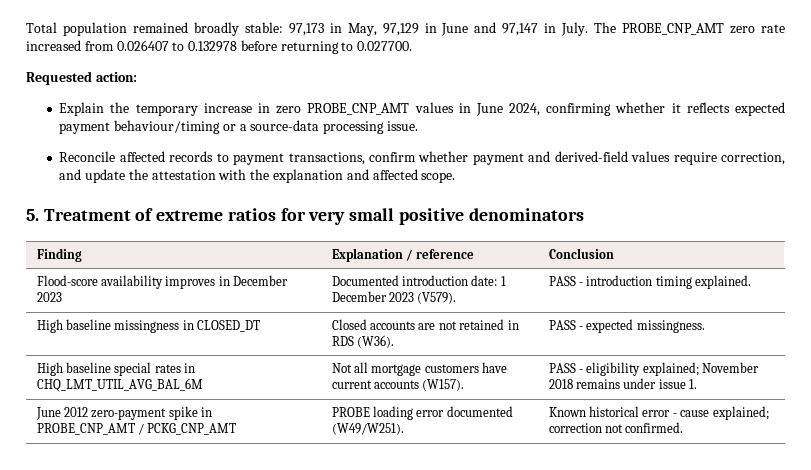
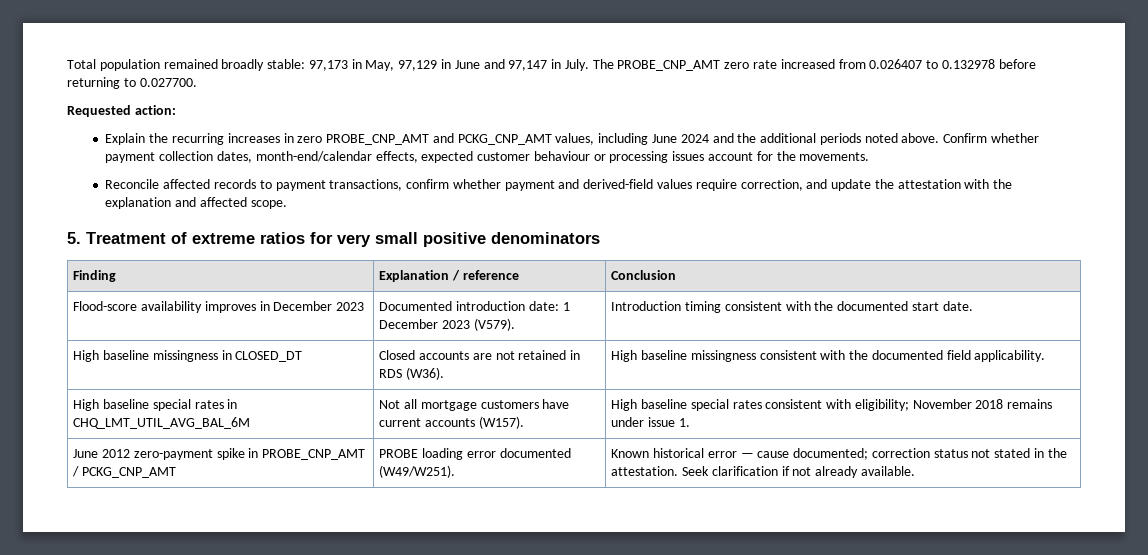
[135,103,252,116] temporary increase -> [171,133,280,145] recurring increases
[414,102,786,116] [59,120,418,134] values in June 2024, confirming whether it reflects expected payment behaviour/timing or a source-data processing issue. -> [432,133,1039,145] [105,151,870,163] and PCKG_CNP_AMT values, including June 2024 and the additional periods noted above. Confirm whether payment collection dates, month-end/calendar effects, expected customer behaviour or processing issues account for the movements.
[548,275,752,289] PASS - introduction timing explained. -> [611,301,973,313] Introduction timing consistent with the documented start date.
[548,319,705,333] PASS - expected missingness. -> [611,350,1046,362] High baseline missingness consistent with the documented field applicability.
[548,362,699,376] PASS - eligibility explained; -> [611,399,909,411] High baseline special rates consistent with eligibility;
[672,406,769,420] [548,422,684,433] - cause explained; correction not confirmed. -> [740,448,1067,460] [611,466,915,478] — cause documented; correction status not stated in the attestation. Seek clarification if not already available.

